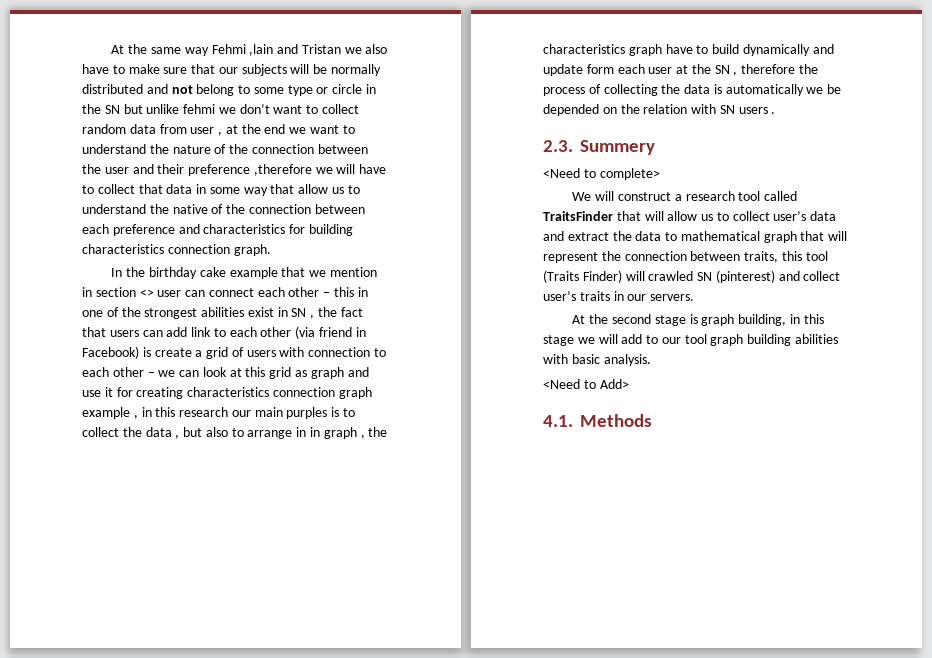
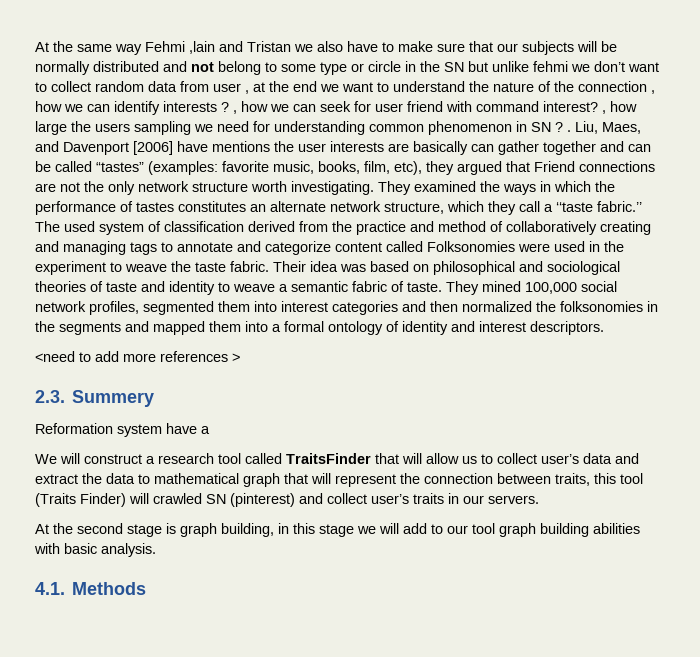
[317,144,368,154] [82,164,387,176] [82,184,360,196] [82,204,365,214] [82,224,353,236] [82,244,271,256] [111,267,377,279] [82,287,368,297] [82,307,363,319] [82,326,366,339] [82,346,387,359] [82,367,369,379] [82,387,372,399] [82,407,356,419] [82,427,388,439] [543,44,834,56] [543,64,819,76] [543,84,842,96] [543,104,776,116] [543,140,655,155] [543,168,660,180] between the user and their preference ,therefore we will have to collect that data in some way that allow us to understand the native of the connection between each preference and characteristics for building characteristics connection graph. // In the birthday cake example that we mention in section <> user can connect each other – this in one of the strongest abilities exist in SN , the fact that users can add link to each other (via friend in Facebook) is create a grid of users with connection to each other – we can look at this grid as graph and use it for creating characteristics connection graph example , in this research our main purples is to collect the data , but also to arrange in in graph , the characteristics graph have to build dynamically and update form each user at the SN , therefore the process of collecting the data is automatically we be depended on the relation with SN users . // 2.3. Summery // <Need to complete> -> [651,90,655,94] [35,101,637,115] [35,121,641,135] [35,141,651,155] [35,161,655,175] [35,181,615,195] [35,201,642,215] [35,221,651,235] [35,241,624,255] [35,261,620,275] [35,281,617,295] [35,301,658,315] [35,321,604,335] [35,351,240,362] [35,390,155,407] [35,423,210,437] , how we can identify interests ? , how we can seek for user friend with command interest? , how large the users sampling we need for understanding common phenomenon in SN ? . Liu, Maes, and Davenport [2006] have mentions the user interests are basically can gather together and can be called “tastes” (examples: favorite music, books, film, etc), they argued that Friend connections are not the only network structure worth investigating. They examined the ways in which the performance of tastes constitutes an alternate network structure, which they call a ‘‘taste fabric.’’ The used system of classification derived from the practice and method of collaboratively creating and managing tags to annotate and categorize content called Folksonomies were used in the experiment to weave the taste fabric. Their idea was based on philosophical and sociological theories of taste and identity to weave a semantic fabric of taste. They mined 100,000 social network profiles, segmented them into interest categories and then normalized the folksonomies in the segments and mapped them into a formal ontology of identity and interest descriptors. // <need to add more references > // 2.3. Summery // Reformation system have a
[543,379,629,389] // <Need to Add> -> (156, 550) none

